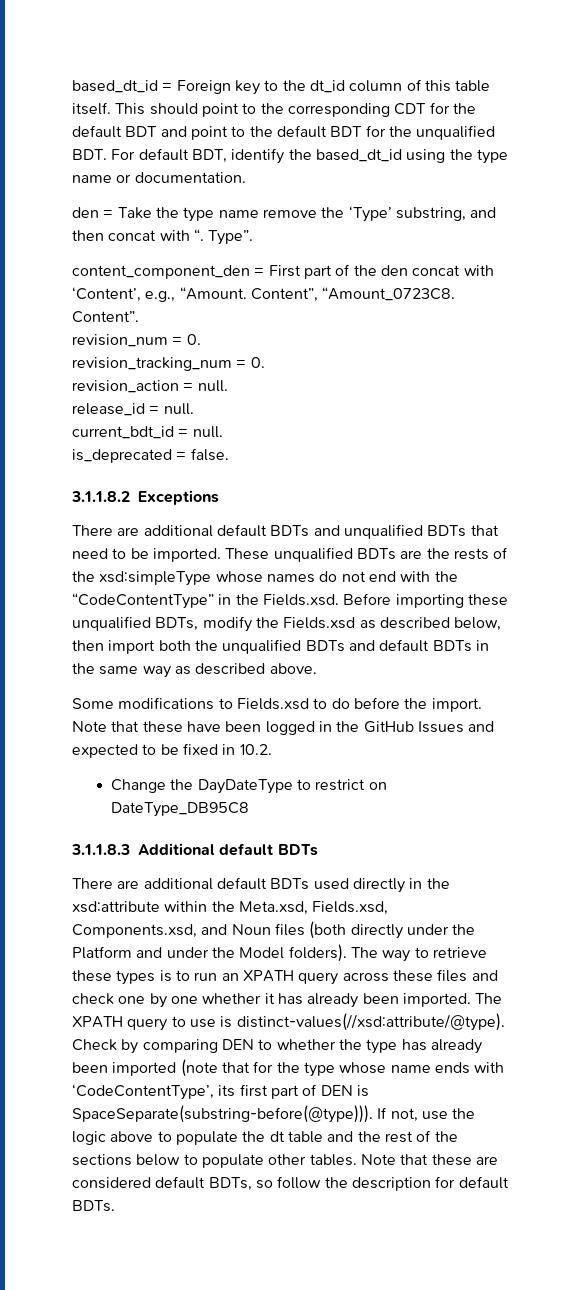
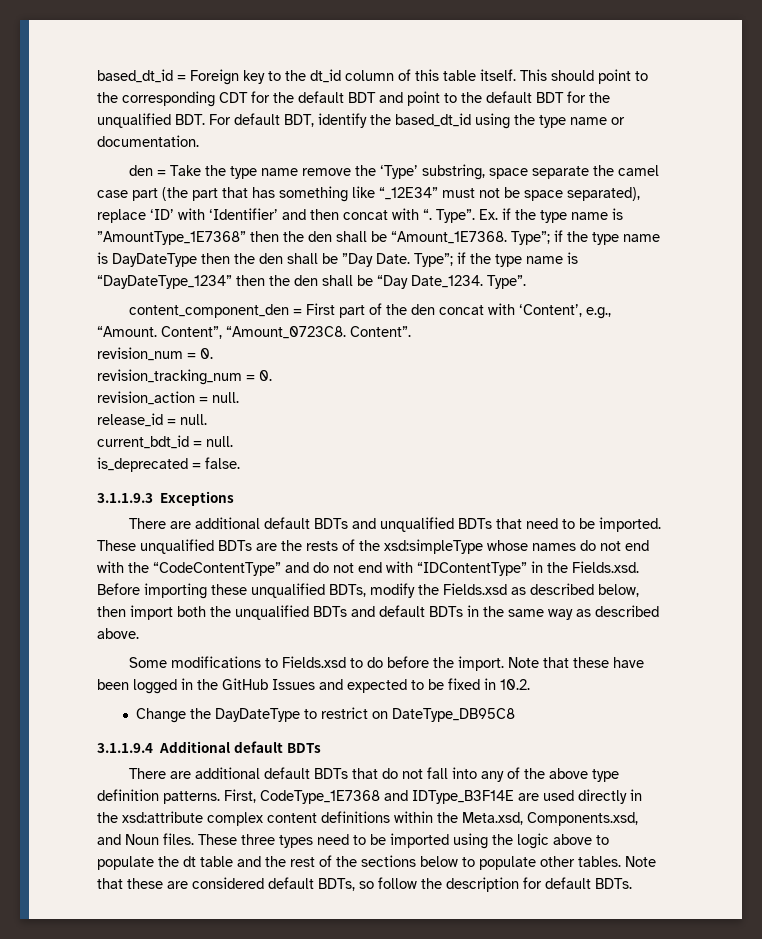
(466, 214) none -> [489,165,660,179] [97,186,640,202] [97,208,278,223] space separate the camel case part (the part that has something like “_12E34” must not be space separated), replace ‘ID’ with ‘Identifier’
(254, 237) none -> [479,208,623,223] [97,230,660,245] [97,252,578,267] [97,275,526,289] Ex. if the type name is ”AmountType_1E7368” then the den shall be “Amount_1E7368. Type”; if the type name is DayDateType then the den shall be ”Day Date. Type”; if the type name is “DayDateType_1234” then the den shall be “Day Date_1234. Type”.
[71,491,130,502] 3.1.1.8.2 -> [97,493,153,503] 3.1.1.9.3
(214, 601) none -> [285,561,527,576] and do not end with “IDContentType”
[71,844,130,855] 3.1.1.8.3 -> [97,743,153,753] 3.1.1.9.4
(310, 884) none -> [352,767,620,782] [97,789,539,804] that do not fall into any of the above type definition patterns. First, CodeType_1E7368 and IDType_B3F14E are
(160, 907) none -> [207,811,390,826] complex content definitions
[312,901,389,915] Fields.xsd, -> (523, 818) none
[274,921,476,939] [72,944,487,962] [72,969,498,985] [72,993,503,1008] [72,1013,505,1031] [72,1039,482,1054] [72,1059,505,1077] [72,1084,369,1100] [72,1105,448,1123] files (both directly under the Platform and under the Model folders). The way to retrieve these types is to run an XPATH query across these files and check one by one whether it has already been imported. The XPATH query to use is distinct-values(//xsd:attribute/@type). Check by comparing DEN to whether the type has already been imported (note that for the type whose name ends with ‘CodeContentType’, its first part of DEN is SpaceSeparate(substring-before(@type))). If not, use -> [163,833,488,849] files. These three types need to be imported using

